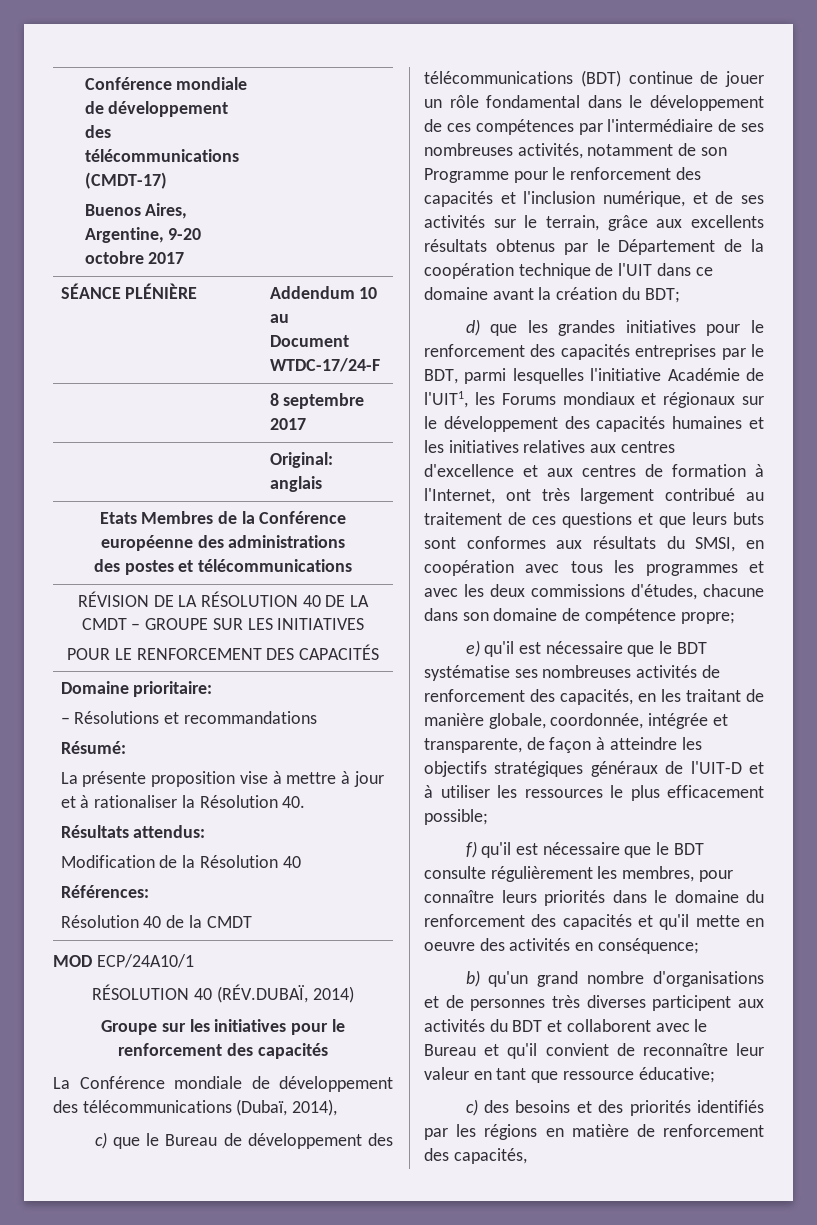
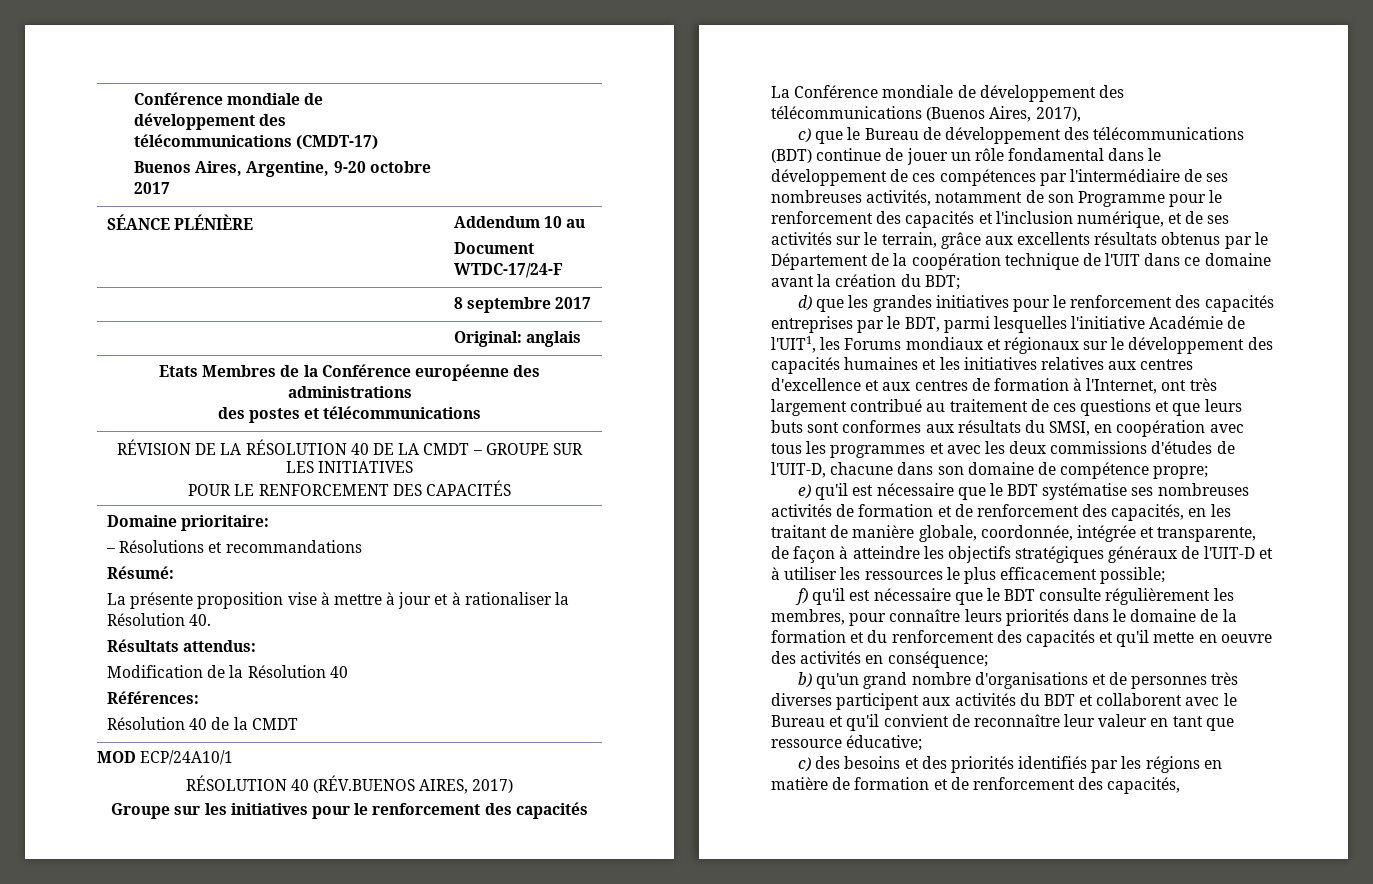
[216,984,354,1003] (RÉV.DUBAÏ, 2014) -> [313,775,514,794] (RÉV.BUENOS AIRES, 2017)
[236,1099,338,1116] (Dubaï, 2014), -> [926,106,1081,122] (Buenos Aires, 2017),
[631,584,697,600] d'études, -> [1151,441,1235,454] [771,462,826,478] d'études de l'UIT-D,
(720, 671) none -> [858,504,973,517] formation et de
(739, 896) none -> [1200,609,1237,622] [771,630,865,643] de la formation et
(655, 1130) none -> [854,777,969,790] formation et de

